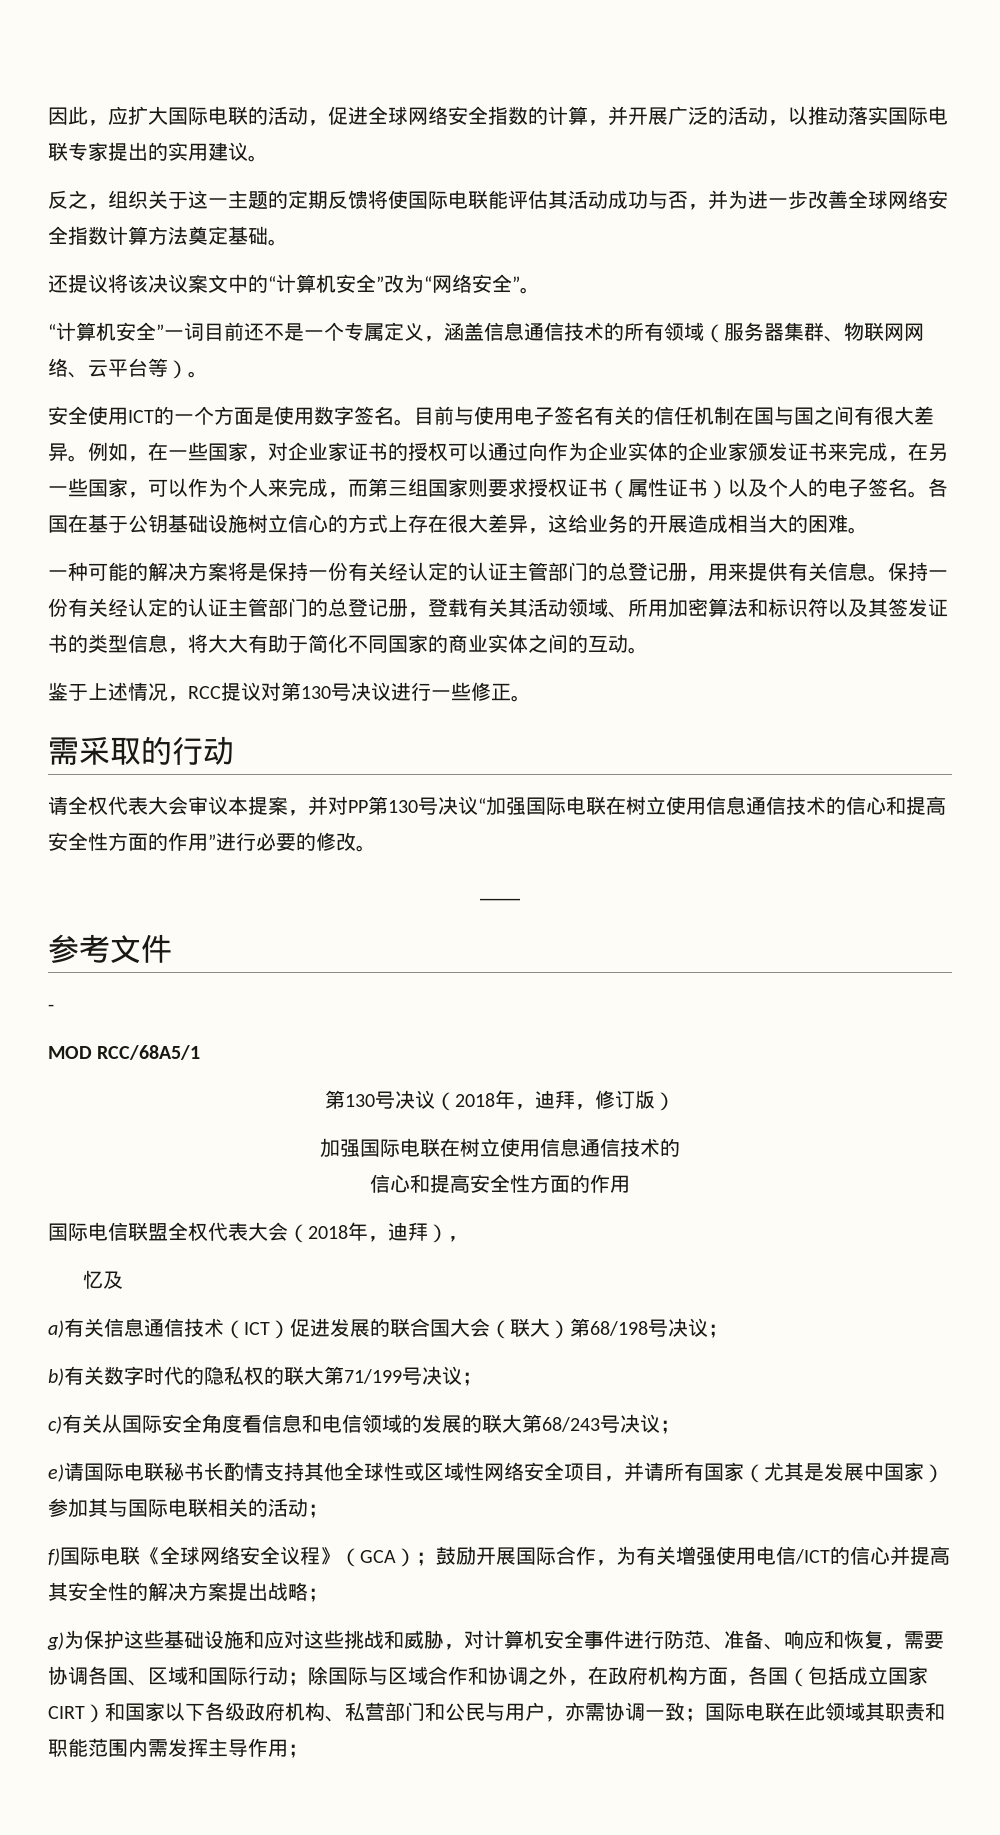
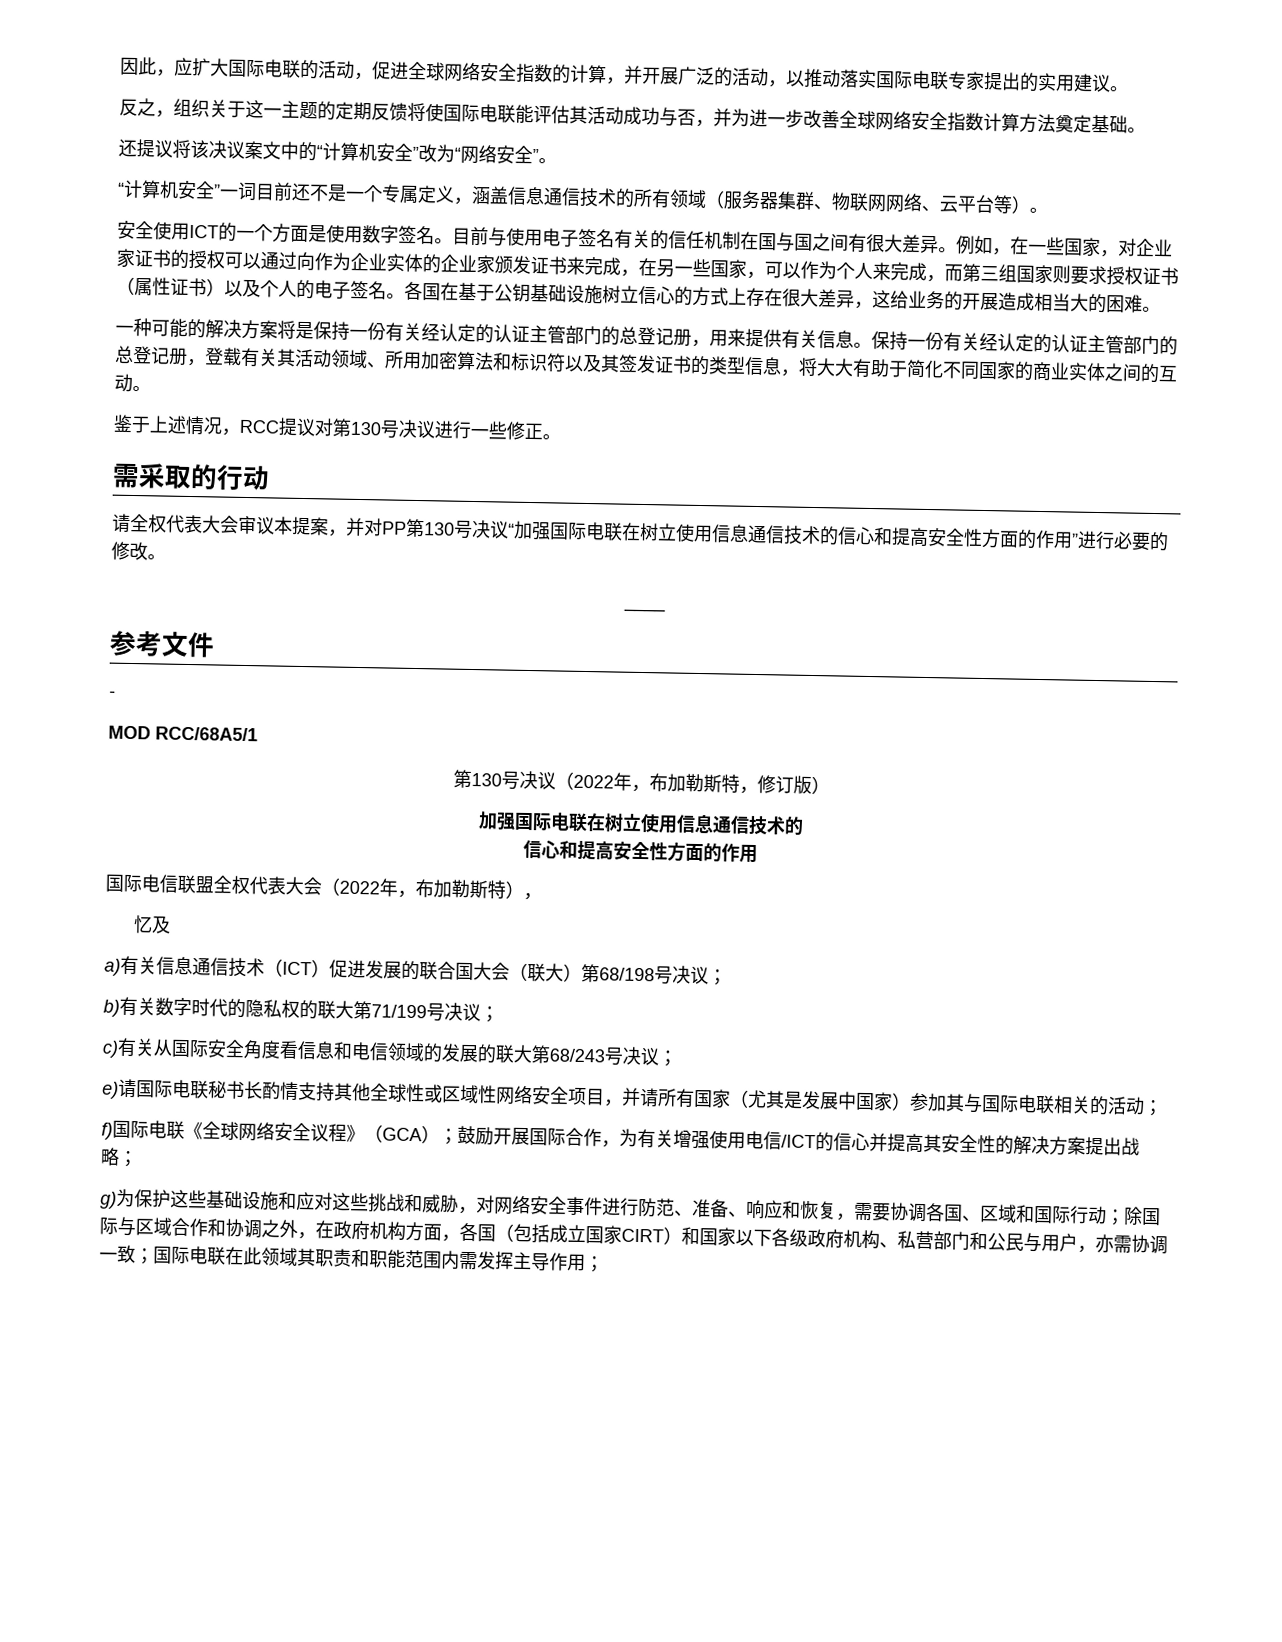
[455,1090,575,1110] 2018年，迪拜 -> [573,772,740,793] 2022年，布加勒斯特
[308,1222,428,1242] 2018年，迪拜 -> [339,878,506,899] 2022年，布加勒斯特
[484,1630,544,1649] 计算机 -> [494,1195,531,1215] 网络

